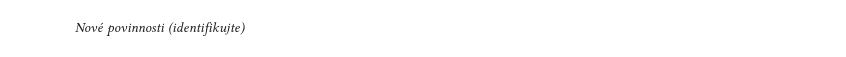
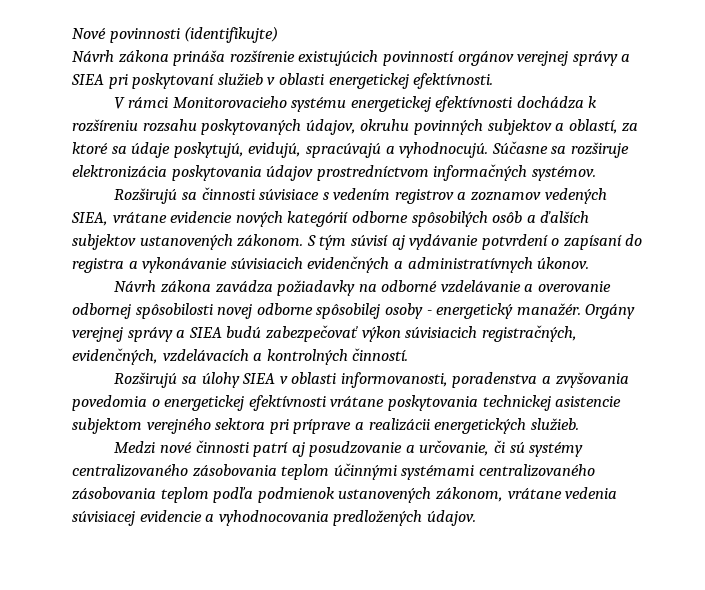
(245, 29) none -> [72,50,631,66] [71,73,494,89] [114,96,598,112] [72,119,639,135] [72,141,629,158] [72,164,596,181] [114,187,607,204] [71,211,590,227] [72,234,643,250] [72,256,590,273] [114,280,612,296] [72,303,636,319] [72,325,577,342] [72,348,409,365] [114,372,629,388] [72,395,622,411] [72,418,579,434] [114,440,584,457] [72,463,595,480] [72,487,618,503] [72,510,476,526] // Návrh zákona prináša rozšírenie existujúcich povinností orgánov verejnej správy a SIEA pri poskytovaní služieb v oblasti energetickej efektívnosti. // V rámci Monitorovacieho systému energetickej efektívnosti dochádza k rozšíreniu rozsahu poskytovaných údajov, okruhu povinných subjektov a oblastí, za ktoré sa údaje poskytujú, evidujú, spracúvajú a vyhodnocujú. Súčasne sa rozširuje elektronizácia poskytovania údajov prostredníctvom informačných systémov. // Rozširujú sa činnosti súvisiace s vedením registrov a zoznamov vedených SIEA, vrátane evidencie nových kategórií odborne spôsobilých osôb a ďalších subjektov ustanovených zákonom. S tým súvisí aj vydávanie potvrdení o zapísaní do registra a vykonávanie súvisiacich evidenčných a administratívnych úkonov. // Návrh zákona zavádza požiadavky na odborné vzdelávanie a overovanie odbornej spôsobilosti novej odborne spôsobilej osoby - energetický manažér. Orgány verejnej správy a SIEA budú zabezpečovať výkon súvisiacich registračných, evidenčných, vzdelávacích a kontrolných činností. // Rozširujú sa úlohy SIEA v oblasti informovanosti, poradenstva a zvyšovania povedomia o energetickej efektívnosti vrátane poskytovania technickej asistencie subjektom verejného sektora pri príprave a realizácii energetických služieb. // Medzi nové činnosti patrí aj posudzovanie a určovanie, či sú systémy centralizovaného zásobovania teplom účinnými systémami centralizovaného zásobovania teplom podľa podmienok ustanovených zákonom, vrátane vedenia súvisiacej evidencie a vyhodnocovania predložených údajov.

